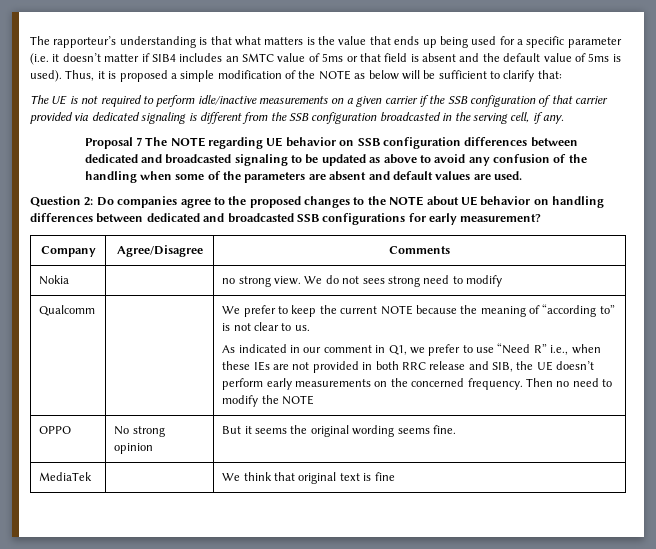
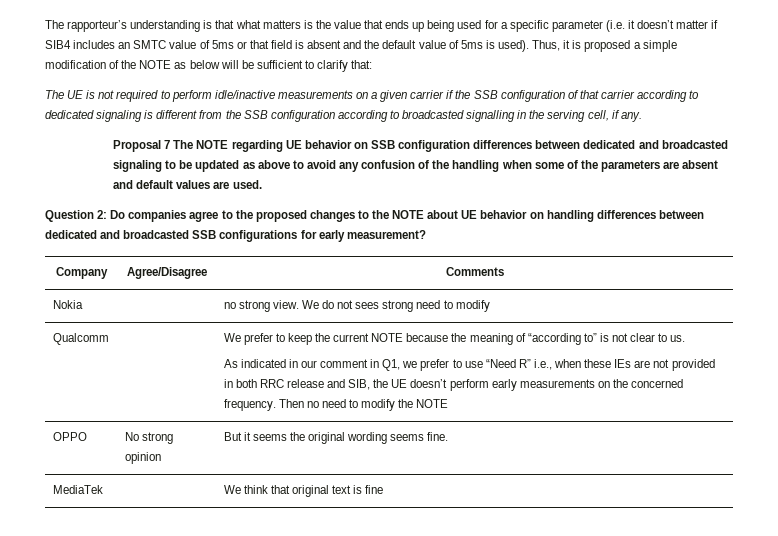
[30,112,89,124] provided via -> [637,90,700,102] according to
[379,112,441,122] broadcasted -> [337,110,516,122] according to broadcasted signalling

